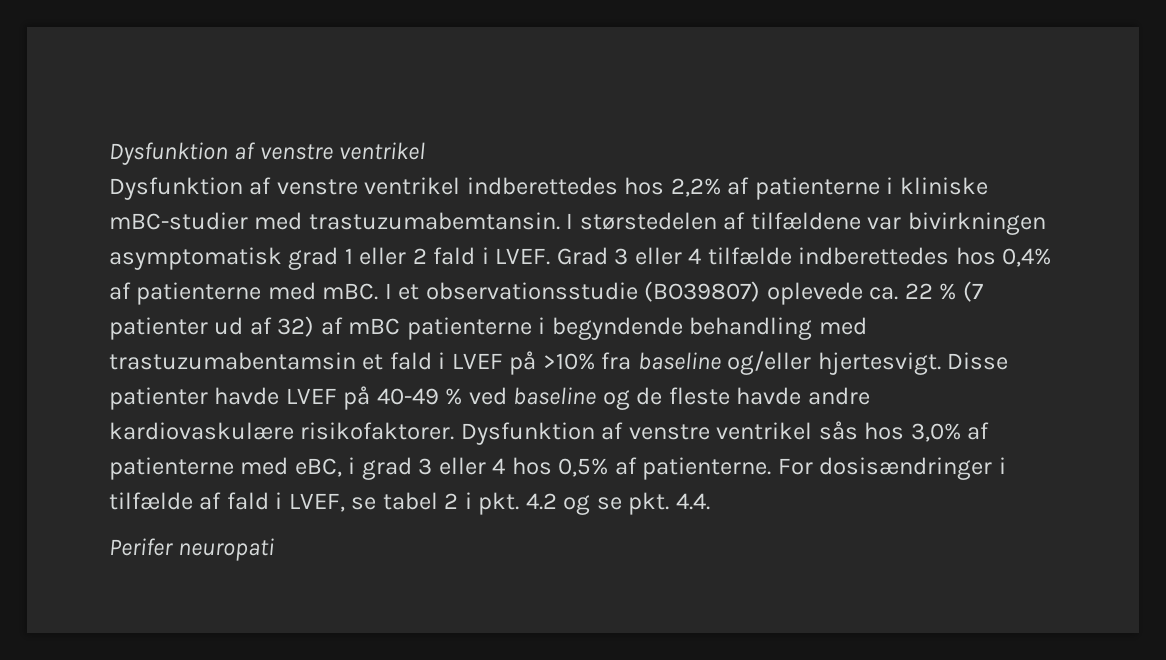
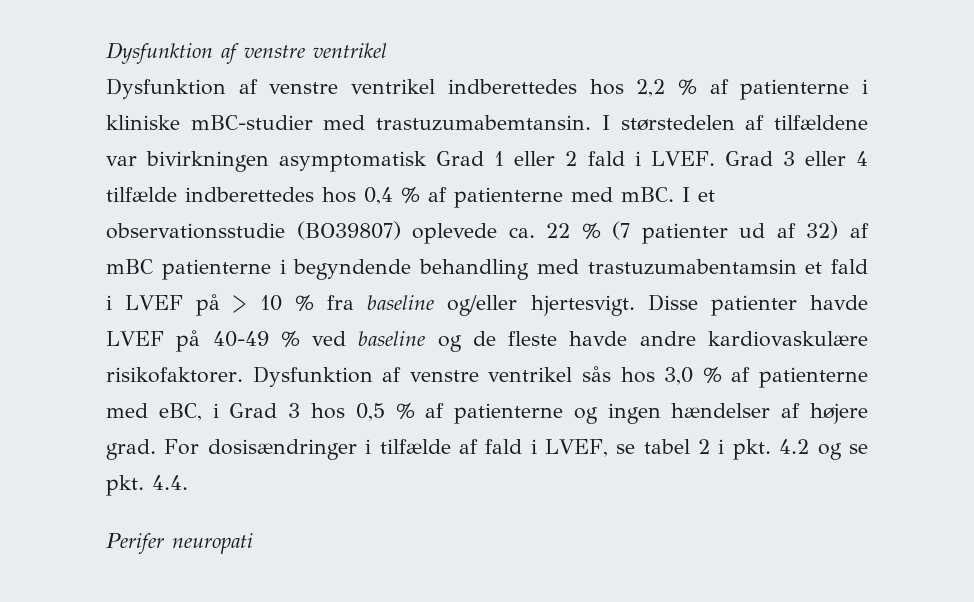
[670,178,721,197] 2,2% -> [636,79,697,97] 2,2 %
[288,247,339,270] grad -> [436,151,485,166] Grad
[1002,248,1052,267] 0,4% -> [364,187,420,205] 0,4 %
[542,353,595,370] >10% -> [233,295,314,313] > 10 %
[910,423,961,442] 3,0% -> [664,367,722,385] 3,0 %
[361,457,772,480] grad 3 eller 4 hos 0,5% af patienterne. -> [229,403,869,424] [106,439,156,460] Grad 3 hos 0,5 % af patienterne og ingen hændelser af højere grad.

